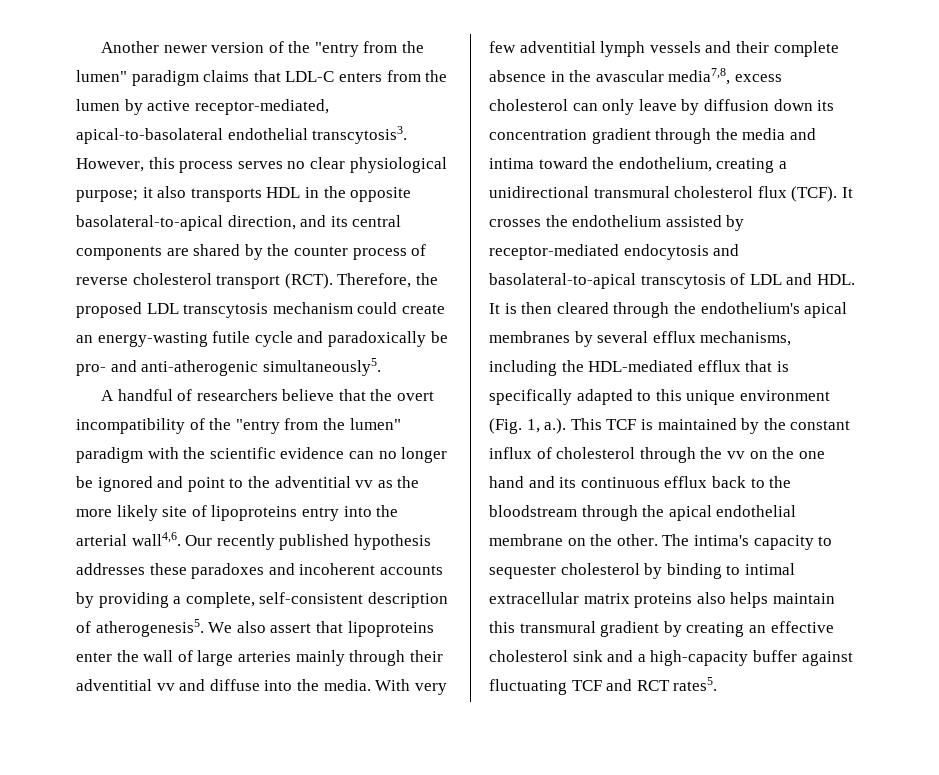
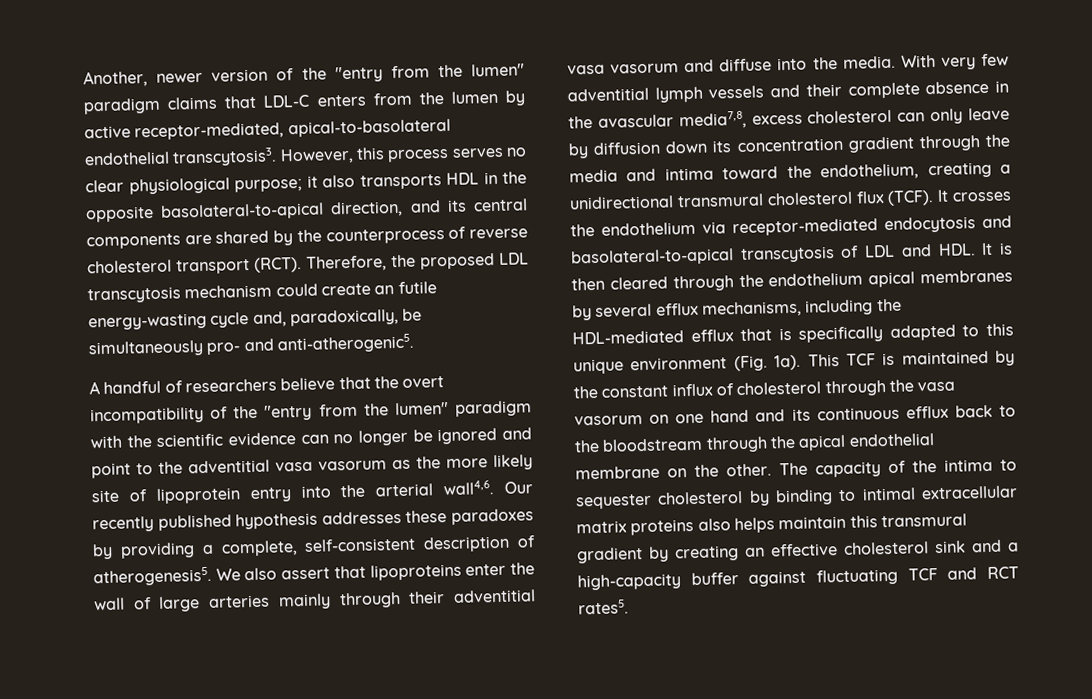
[100,41,159,53] Another -> [83,70,148,88] Another,
[293,246,407,260] counter process -> [325,228,445,245] counterprocess
[97,331,448,347] [76,358,381,376] energy-wasting futile cycle and paradoxically be pro- and anti-atherogenic simultaneously5. -> [397,281,437,295] [88,308,423,331] [88,333,414,358] futile energy-wasting cycle and, paradoxically, be simultaneously pro- and anti-atherogenic5.
[355,480,374,488] vv -> [275,460,387,472] vasa vasorum
[211,505,298,521] lipoproteins -> [155,487,241,504] lipoprotein
[268,563,443,575] and incoherent accounts -> (534, 516) none
[156,683,175,691] vv -> [567,63,680,75] vasa vasorum
[665,215,745,231] assisted by -> [702,221,726,234] via
[700,302,800,314] endothelium's -> [768,272,864,287] endothelium
[526,418,567,434] 1, a.). -> [774,354,802,371] 1a).
[726,447,795,459] vv on the -> [917,381,956,392] [574,414,670,426] vasa vasorum on
[693,535,814,550] intima's capacity -> [815,458,993,478] capacity of the intima

